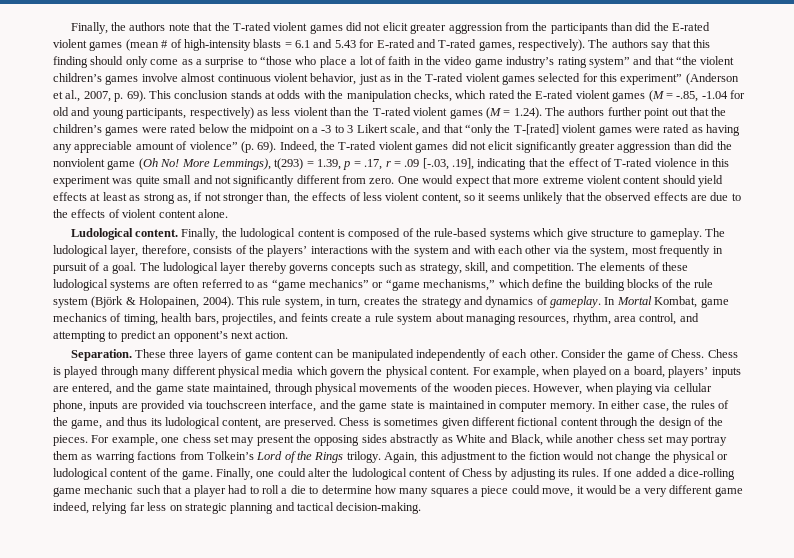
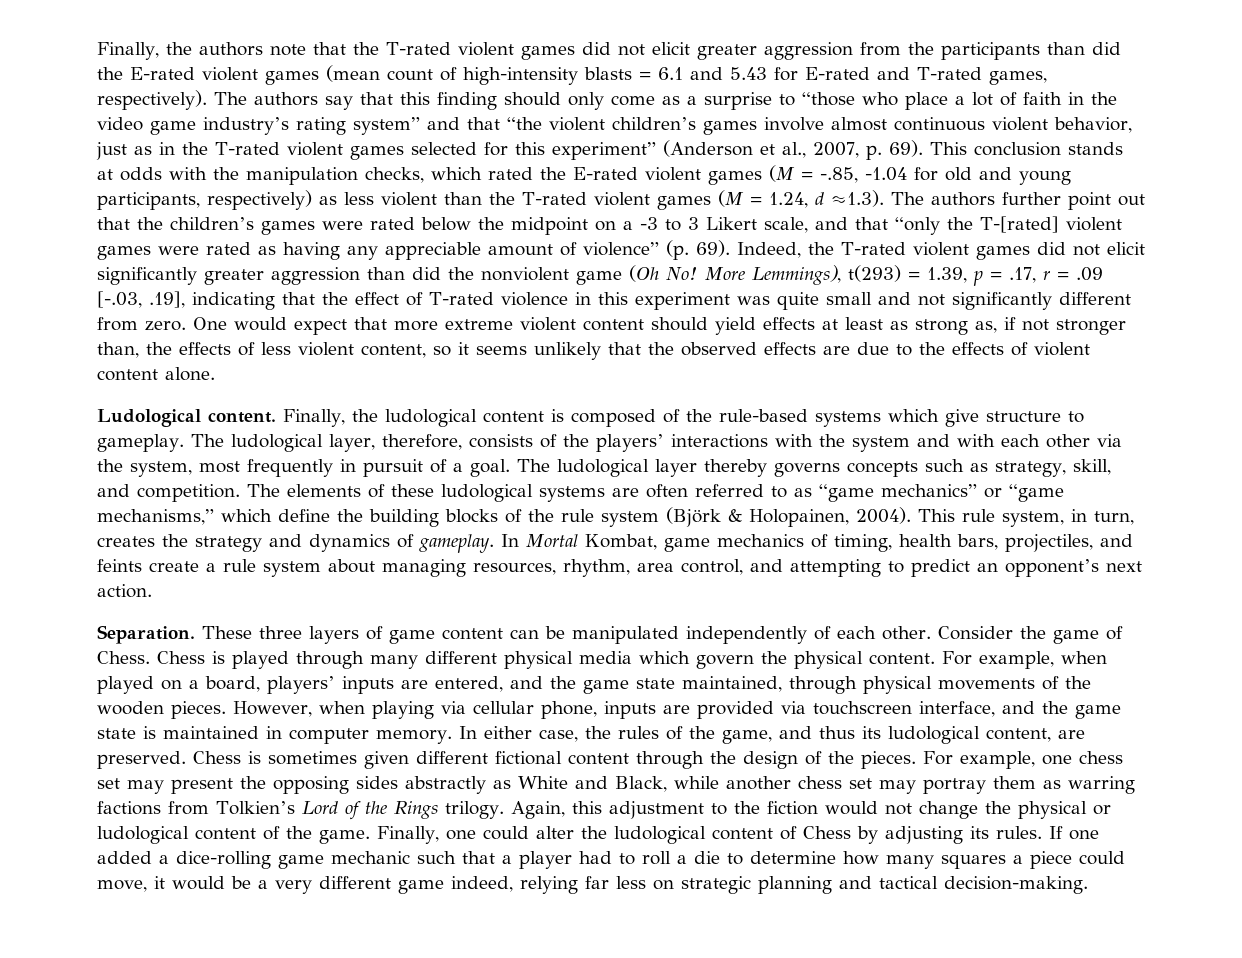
[161,40,169,48] # -> [387,69,433,81] count
[513,107,542,119] 1.24). -> [769,190,884,208] 1.24, d ≈1.3).
[206,451,254,460] Tolkein’s -> [216,801,295,815] Tolkien’s

